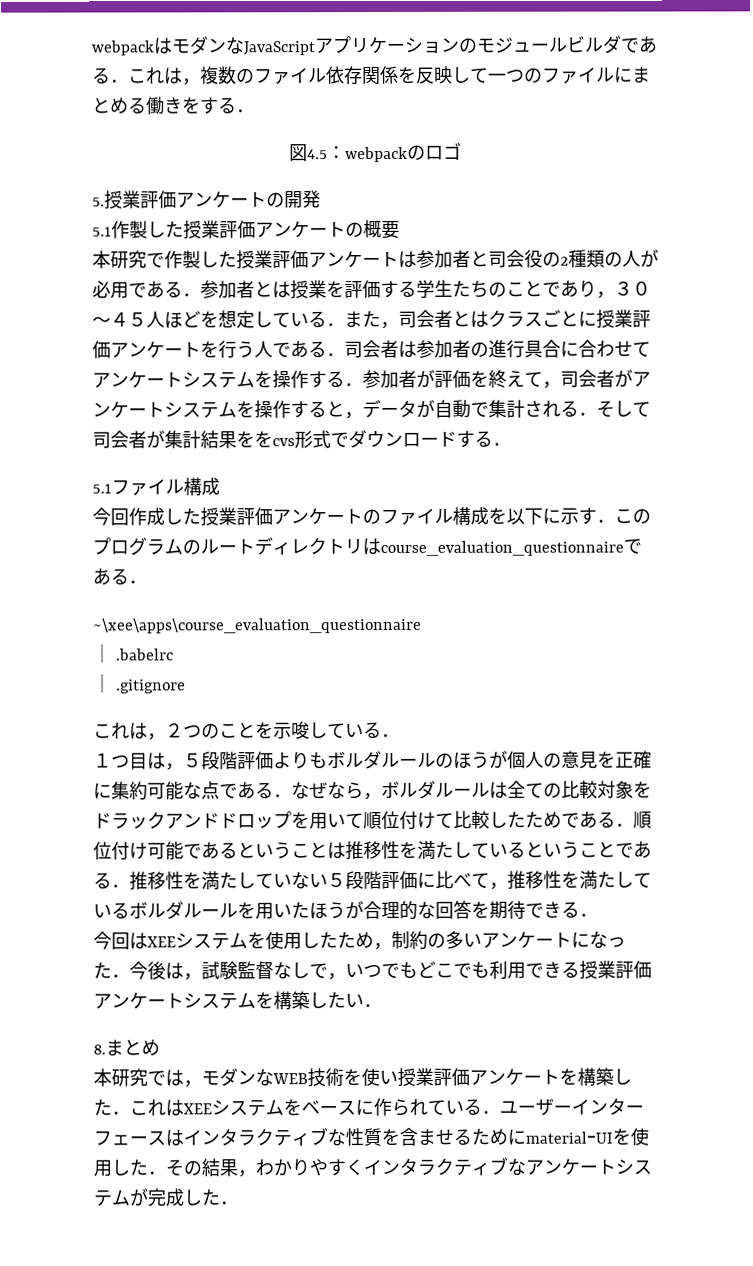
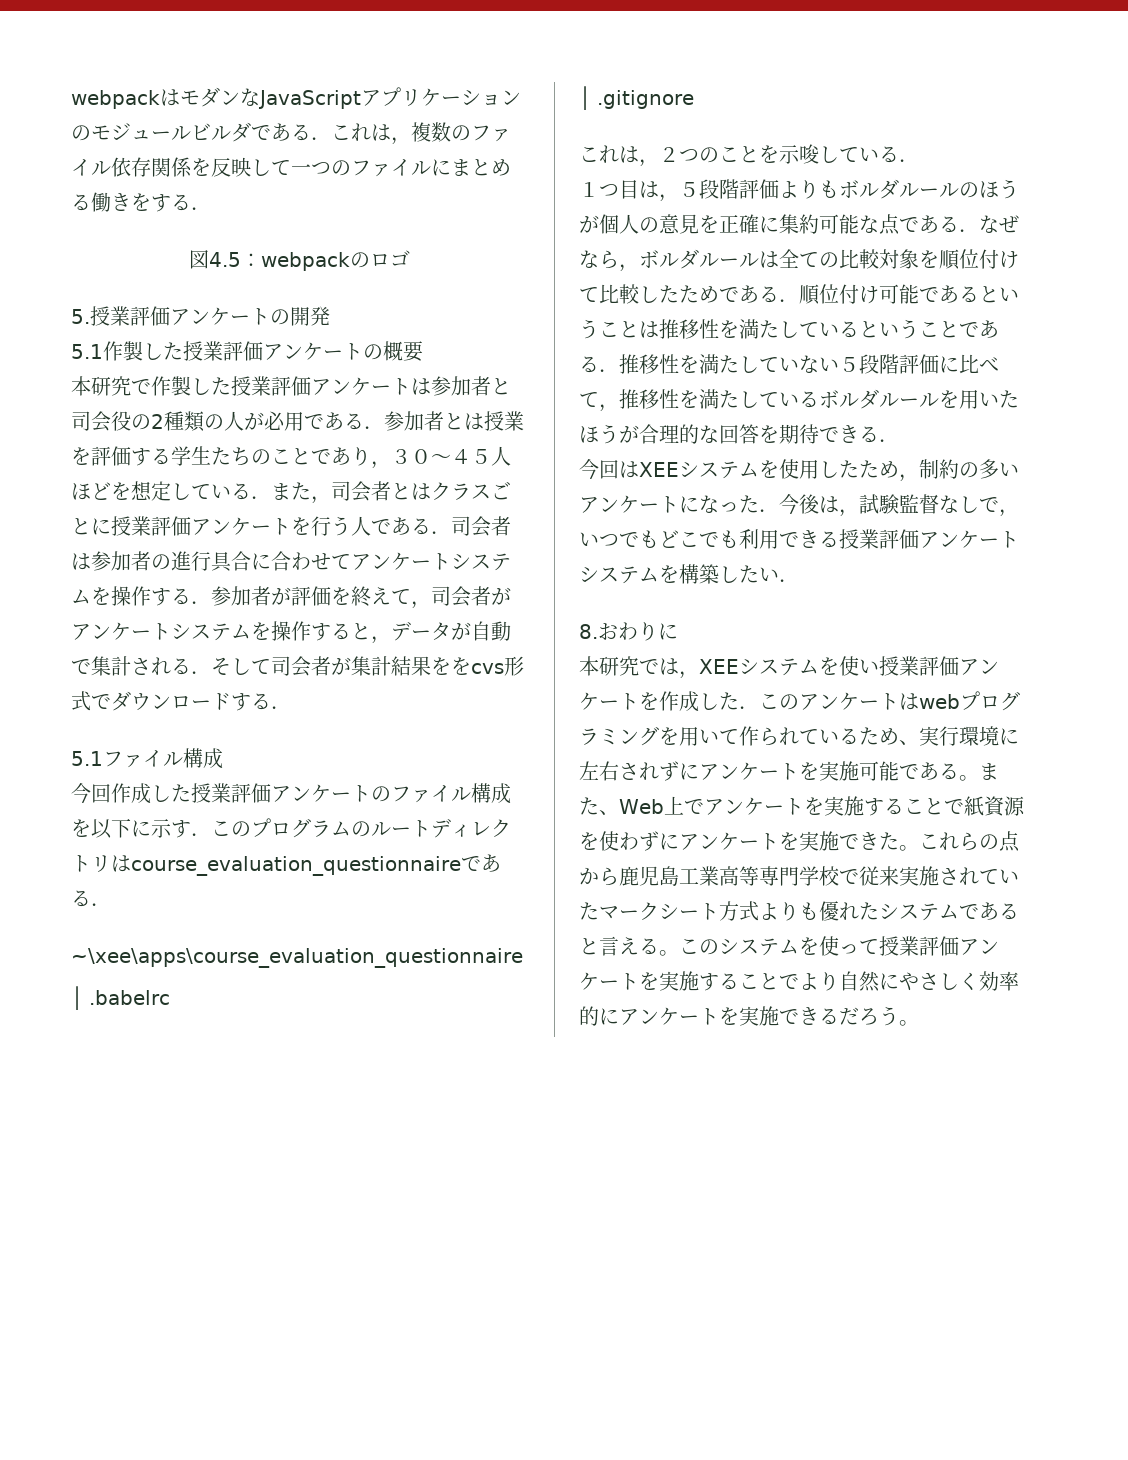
[93,811,364,830] ドラックアンドドロップを用いて -> (939, 259) none
[105,1039,160,1056] まとめ -> [598,622,678,641] おわりに
[201,1068,344,1088] モダンなWEB技術 -> [699,658,819,676] XEEシステム
[577,1067,614,1086] 構築 -> [659,691,699,712] 作成
[147,1097,644,1117] [93,1127,649,1147] [93,1156,652,1178] [93,1188,238,1207] れはXEEシステムをベースに作られている．ユーザーインターフェースはインタラクティブな性質を含ませるためにmaterialｰUIを使用した．その結果，わかりやすくインタラクティブなアンケートシステムが完成した． -> [779,691,1020,711] [579,726,1019,746] [579,761,999,781] [579,796,1025,817] [579,831,1020,852] [579,866,1019,886] [579,901,1019,921] [579,936,999,956] [579,971,1019,992] [579,1006,919,1026] のアンケートはwebプログラミングを用いて作られているため、実行環境に左右されずにアンケートを実施可能である。また、Web上でアンケートを実施することで紙資源を使わずにアンケートを実施できた。これらの点から鹿児島工業高等専門学校で従来実施されていたマークシート方式よりも優れたシステムであると言える。このシステムを使って授業評価アンケートを実施することでより自然にやさしく効率的にアンケートを実施できるだろう。

